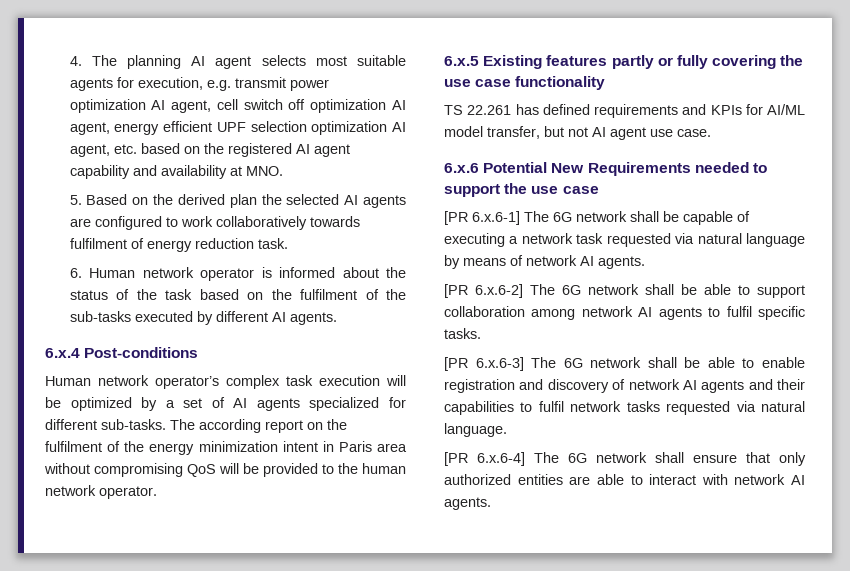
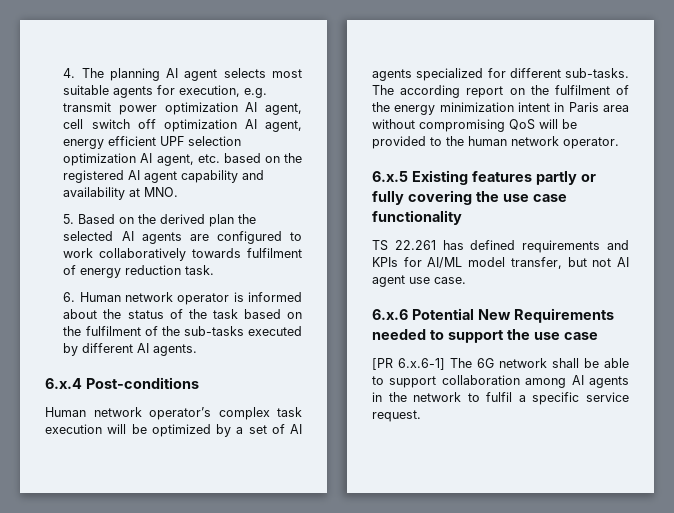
[683,211,750,225] [444,233,805,247] [444,255,645,269] [444,284,697,298] capable of executing a network task requested via natural language by means of network AI agents. // [PR 6.x.6-2] The 6G network shall be -> (599, 363) none
[581,306,805,320] [444,328,481,339] [444,357,805,371] [444,379,805,393] [444,401,805,415] [444,423,507,437] [444,452,806,466] [444,474,805,485] [444,497,491,510] network AI agents to fulfil specific tasks. // [PR 6.x.6-3] The 6G network shall be able to enable registration and discovery of network AI agents and their capabilities to fulfil network tasks requested via natural language. // [PR 6.x.6-4] The 6G network shall ensure that only authorized entities are able to interact with network AI agents. -> [571,375,629,388] [372,392,629,405] [372,410,421,422] AI agents in the network to fulfil a specific service request.

